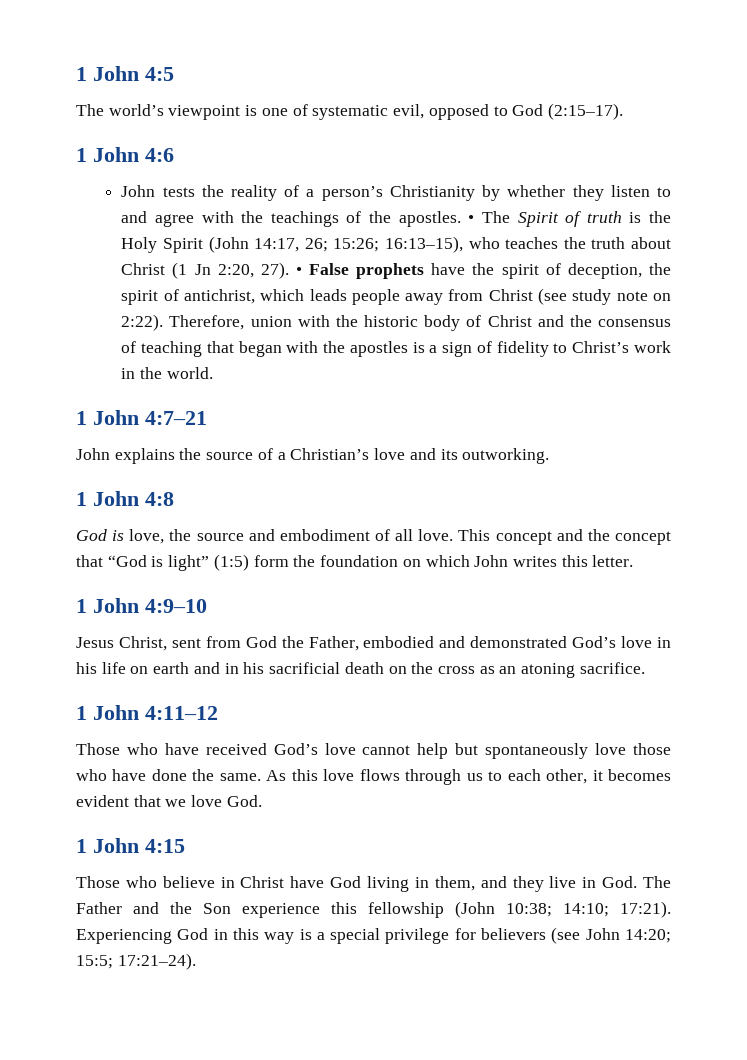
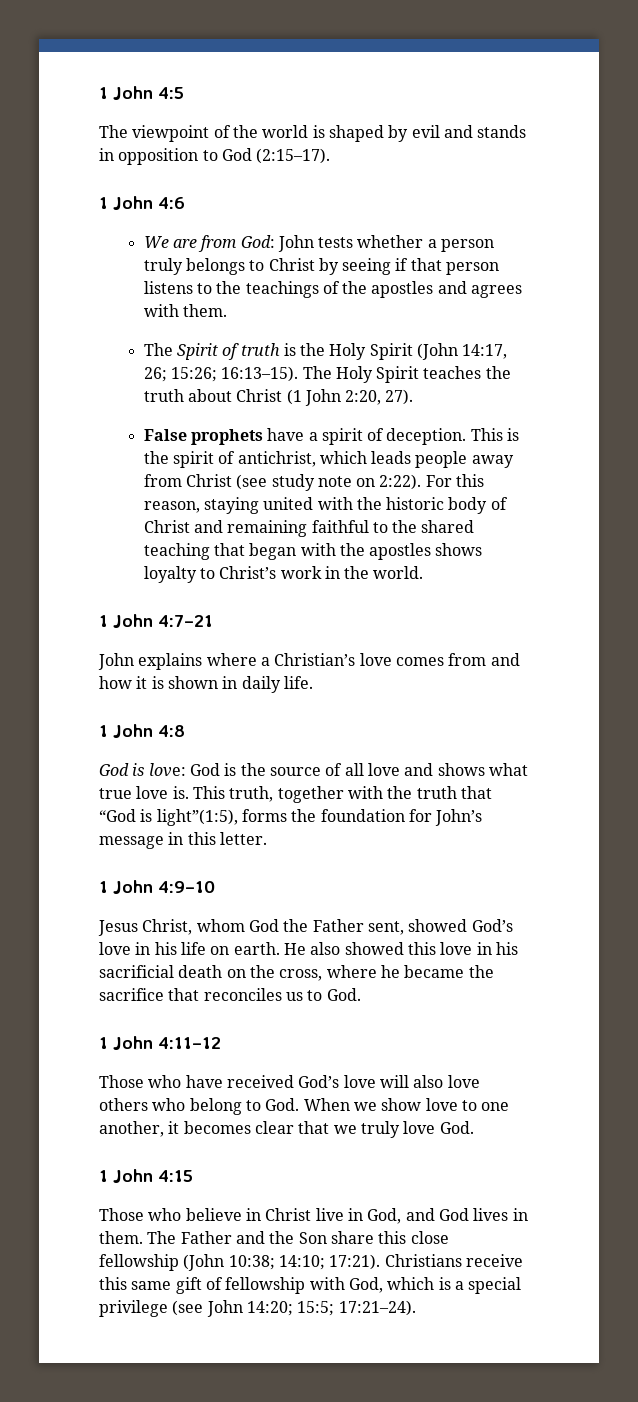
[108,104,489,120] world’s viewpoint is one of systematic evil, opposed -> [132,125,527,142] [99,148,199,165] viewpoint of the world is shaped by evil and stands in opposition
[121,185,671,201] [121,211,475,227] John tests the reality of a person’s Christianity by whether they listen to and agree with the teachings of the apostles. • -> [143,235,495,252] [143,258,500,275] [143,281,523,298] [143,304,227,317] We are from God: John tests whether a person truly belongs to Christ by seeing if that person listens to the teachings of the apostles and agrees with them. //
[384,236,500,253] 16:13–15), who -> [221,366,420,383] 16:13–15). The Holy Spirit
[194,264,211,275] Jn -> [304,389,341,406] John
[295,267,302,275] • -> (414, 397) //
[472,263,642,279] the spirit of deception, -> [308,428,520,445] a spirit of deception. This is
[169,315,292,330] Therefore, union -> [425,474,485,487] [143,497,314,514] For this reason, staying united
[569,315,671,327] [121,341,137,353] the consensus of -> [227,520,475,537] remaining faithful to the shared
[412,341,549,357] is a sign of fidelity -> [435,543,483,556] [143,566,197,583] shows loyalty
[179,448,550,464] the source of a Christian’s love and its outworking. -> [206,653,520,666] [99,676,313,693] where a Christian’s love comes from and how it is shown in daily life.
[129,529,672,545] [76,554,557,571] love, the source and embodiment of all love. This concept and the concept that “God is light” (1:5) form the foundation on which John writes -> [148,763,528,777] [99,786,492,803] [99,809,483,826] [99,832,184,849] love: God is the source of all love and shows what true love is. This truth, together with the truth that “God is light”(1:5), forms the foundation for John’s message in
[171,636,568,651] sent from God the Father, embodied and demonstrated -> [196,919,468,935] whom God the Father sent, showed
[153,662,220,674] earth and -> [233,942,473,955] earth. He also showed this love
[437,662,645,678] cross as an atoning sacrifice. -> [279,965,494,981] [99,988,361,1001] cross, where he became the sacrifice that reconciles us to God.
[362,743,671,759] [76,769,588,785] cannot help but spontaneously love those who have done the same. As this love flows through us to each other, -> [379,1075,480,1088] [99,1098,510,1115] [99,1121,164,1137] will also love others who belong to God. When we show love to one another,
[76,795,129,807] evident -> [254,1121,294,1134] clear
(187, 803) none -> [360,1121,400,1138] truly
[290,876,638,892] have God living in them, and they live in God. -> [315,1208,528,1224] [99,1231,143,1244] live in God, and God lives in them.
[242,902,357,918] experience this -> [330,1231,449,1244] share this close
[76,928,295,944] Experiencing God in this way -> [384,1254,523,1267] [99,1277,435,1294] Christians receive this same gift of fellowship with God, which
[454,928,547,940] for believers -> (168, 1308) none

